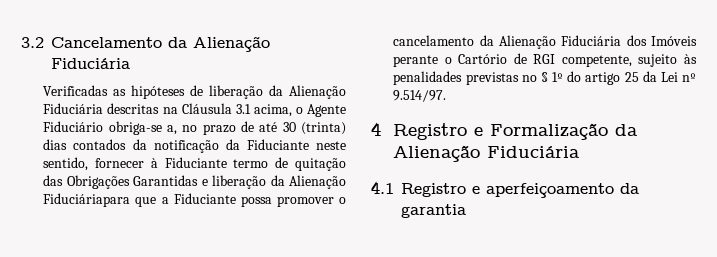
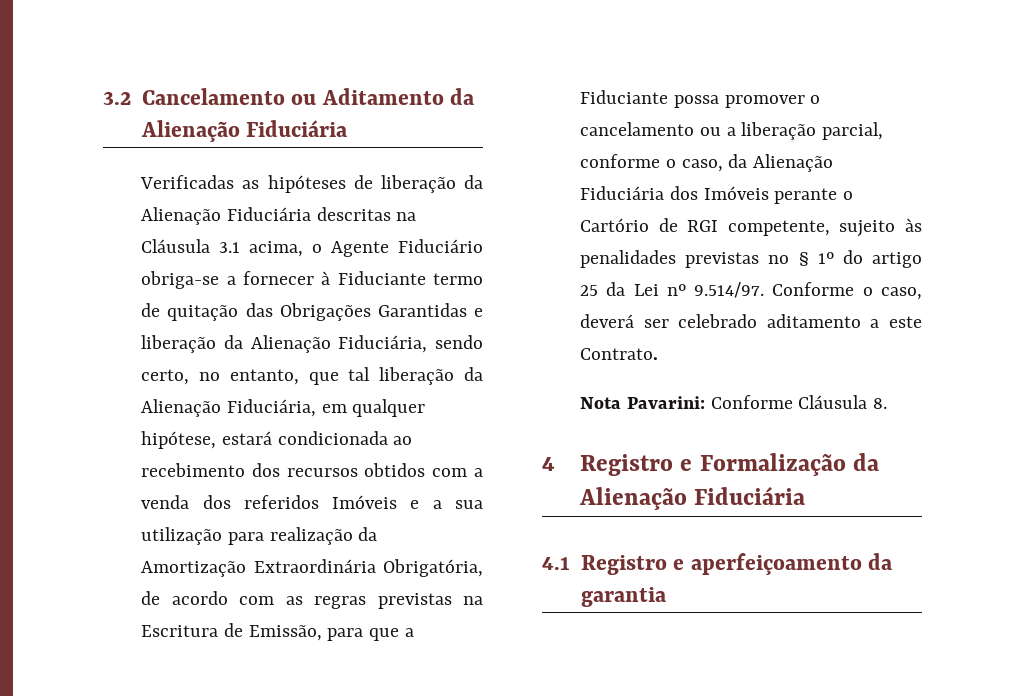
(162, 42) none -> [291,88,444,105] ou Aditamento
[167,121,346,135] [43,139,346,153] [43,157,89,171] a, no prazo de até 30 (trinta) dias contados da notificação da Fiduciante neste sentido, -> [226,276,236,285] a
[43,193,131,207] Fiduciáriapara -> [338,335,483,353] [141,367,483,385] [141,399,426,417] [141,431,413,449] [141,463,483,477] [141,495,484,509] [141,527,378,545] [141,559,483,577] [141,591,483,609] [141,623,364,641] Fiduciária, sendo certo, no entanto, que tal liberação da Alienação Fiduciária, em qualquer hipótese, estará condicionada ao recebimento dos recursos obtidos com a venda dos referidos Imóveis e a sua utilização para realização da Amortização Extraordinária Obrigatória, de acordo com as regras previstas na Escritura de Emissão, para
(475, 40) none -> [699,122,883,140] [580,154,723,172] ou a liberação parcial, conforme o caso,
(447, 96) none -> [772,282,922,300] [580,314,922,328] [580,348,659,360] [580,395,887,409] Conforme o caso, deverá ser celebrado aditamento a este Contrato. // Nota Pavarini: Conforme Cláusula 8.

